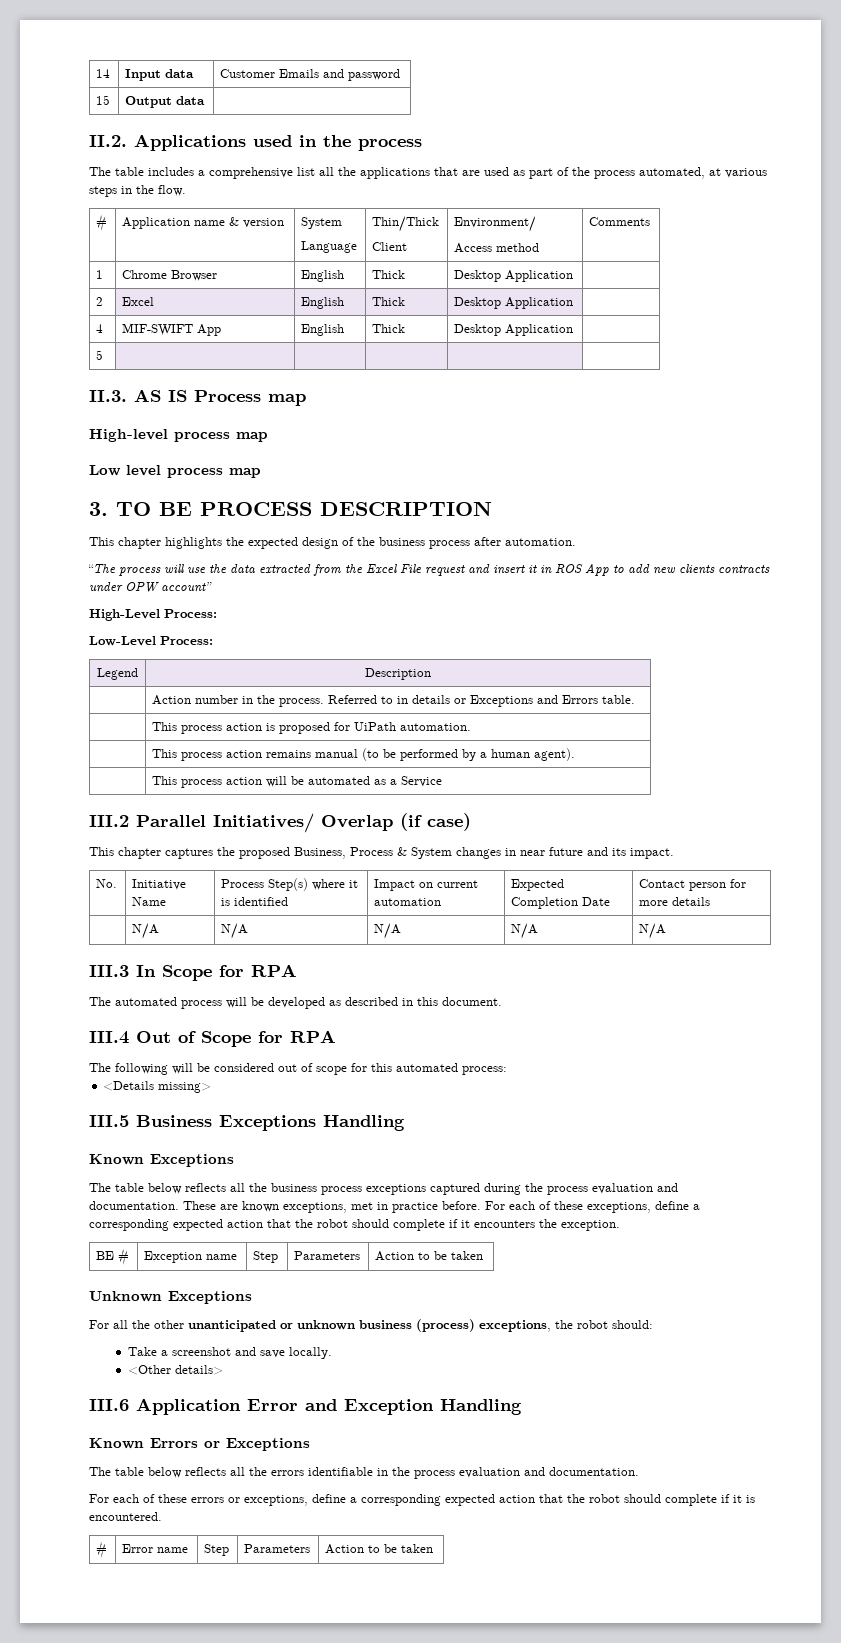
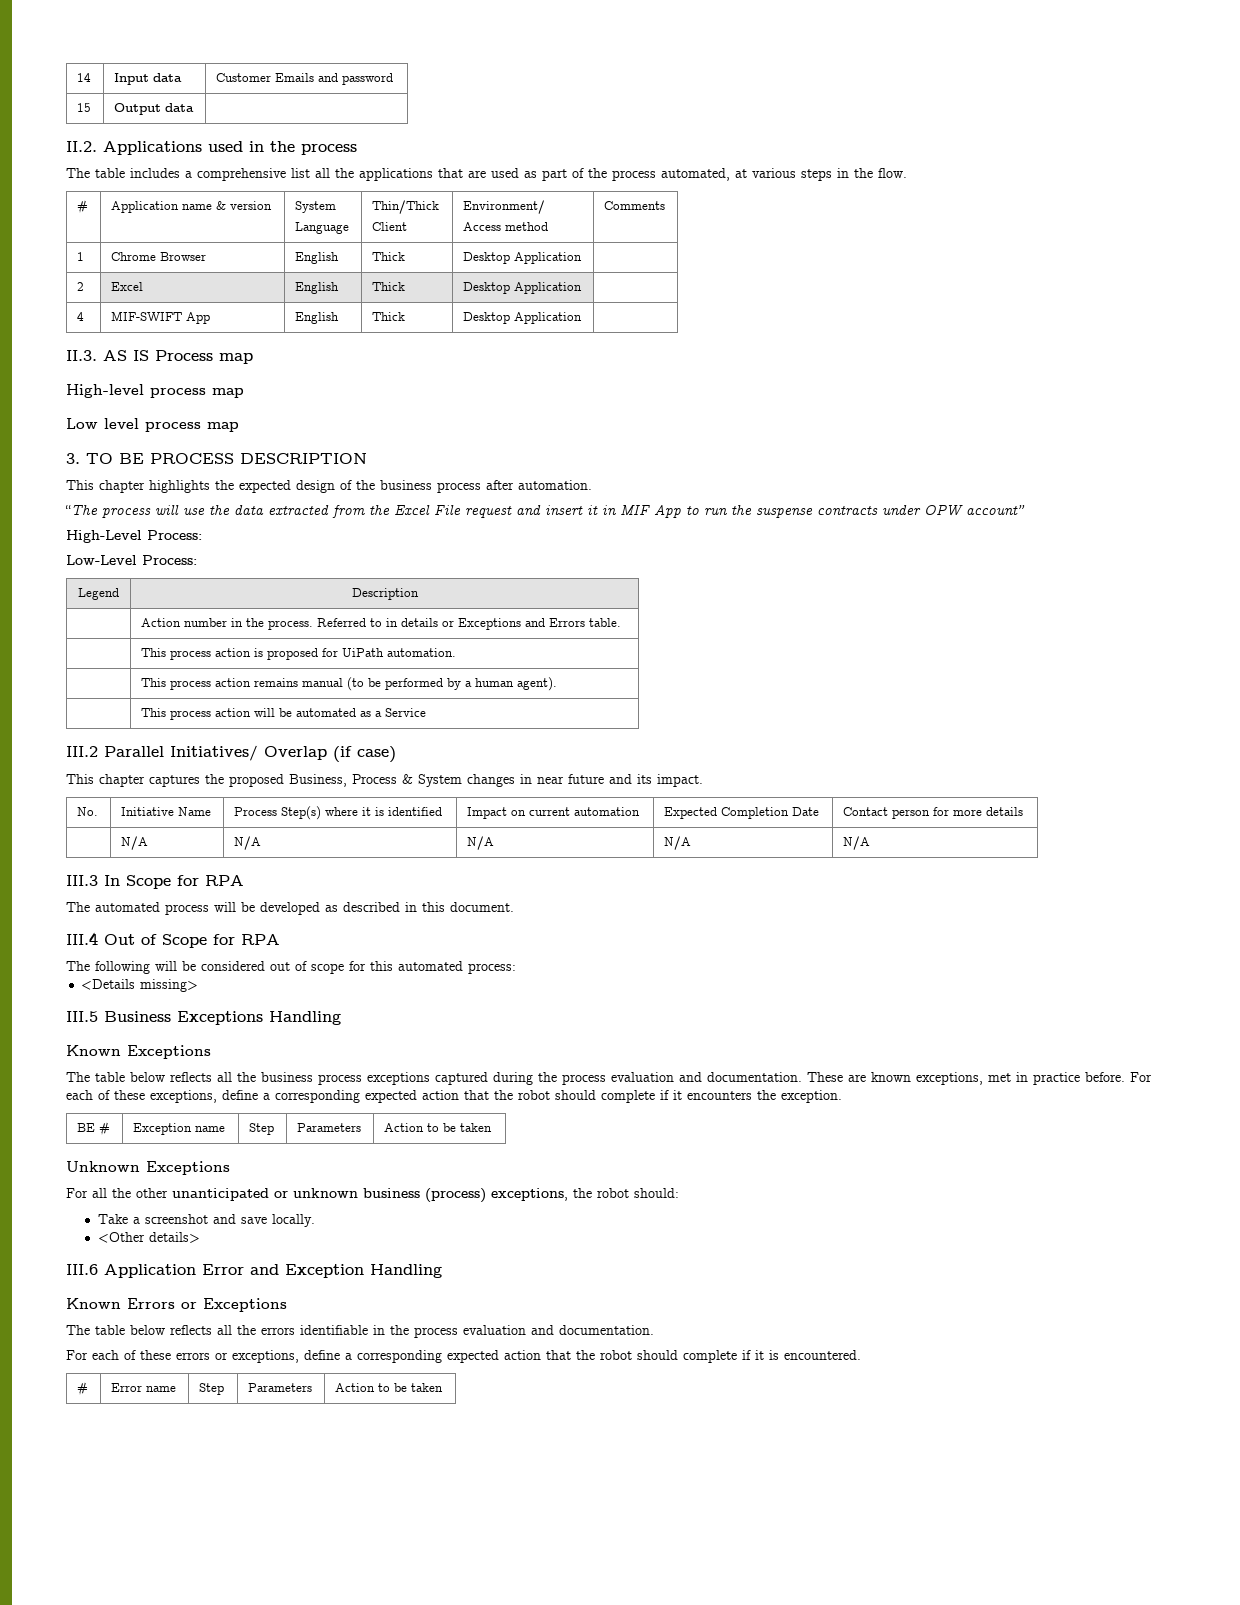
[96,350,104,360] // 5 | | | | | -> (583, 318) none
[555,564,583,573] ROS -> [620,504,650,515] MIF
[628,564,715,574] add new clients -> [704,505,813,518] run the suspense

